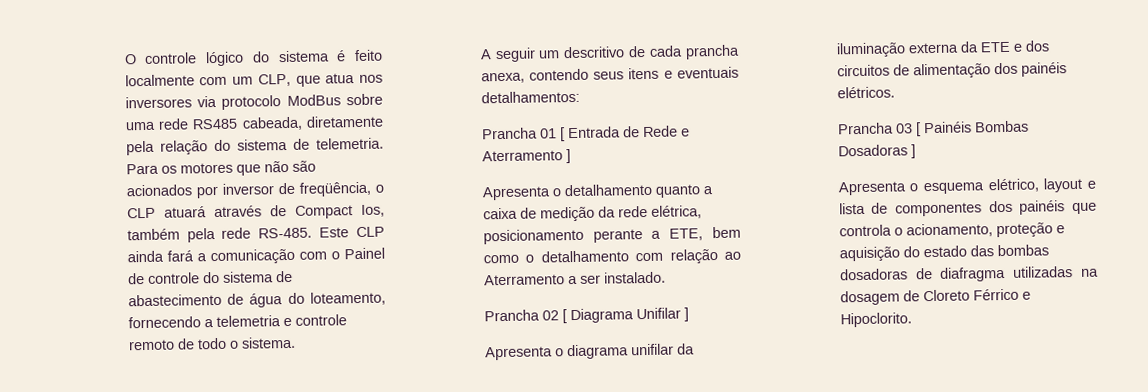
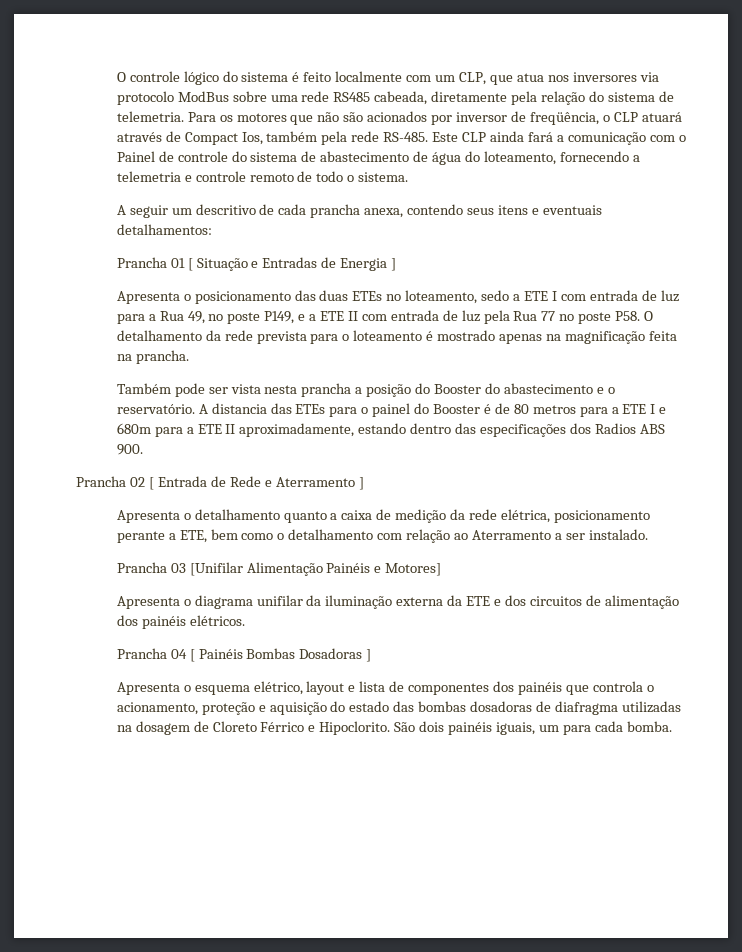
(565, 134) none -> [196,257,397,271] [116,290,679,304] [116,310,654,324] [116,330,677,344] [116,350,189,364] [116,383,615,397] [116,403,667,417] [116,423,665,437] [116,444,143,455] [76,476,155,490] Situação e Entradas de Energia ] // Apresenta o posicionamento das duas ETEs no loteamento, sedo a ETE I com entrada de luz para a Rua 49, no poste P149, e a ETE II com entrada de luz pela Rua 77 no poste P58. O detalhamento da rede prevista para o loteamento é mostrado apenas na magnificação feita na prancha. // Também pode ser vista nesta prancha a posição do Booster do abastecimento e o reservatório. A distancia das ETEs para o painel do Booster é de 80 metros para a ETE I e 680m para a ETE II aproximadamente, estando dentro das especificações dos Radios ABS 900. // Prancha 02 [
[541,307,689,324] 02 [ Diagrama Unifilar ] -> [170,562,442,576] 03 [Unifilar Alimentação Painéis e Motores]
[895,123,913,134] 03 -> [170,649,187,659] 04
(912, 320) none -> [394,721,672,735] São dois painéis iguais, um para cada bomba.

